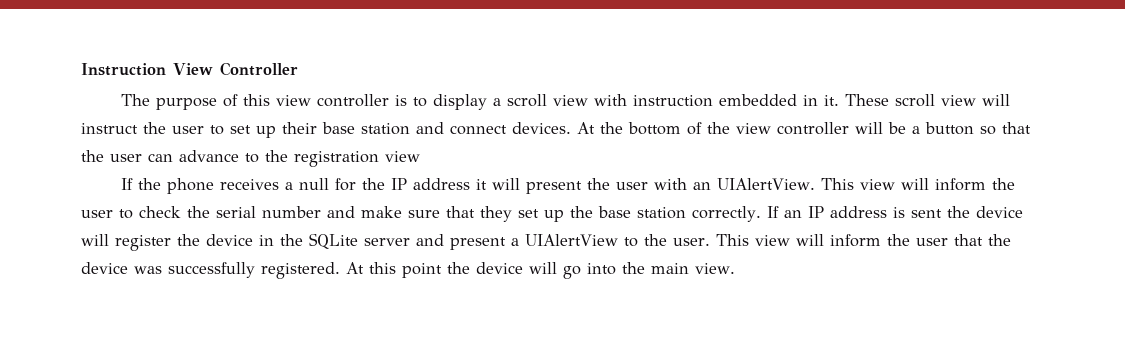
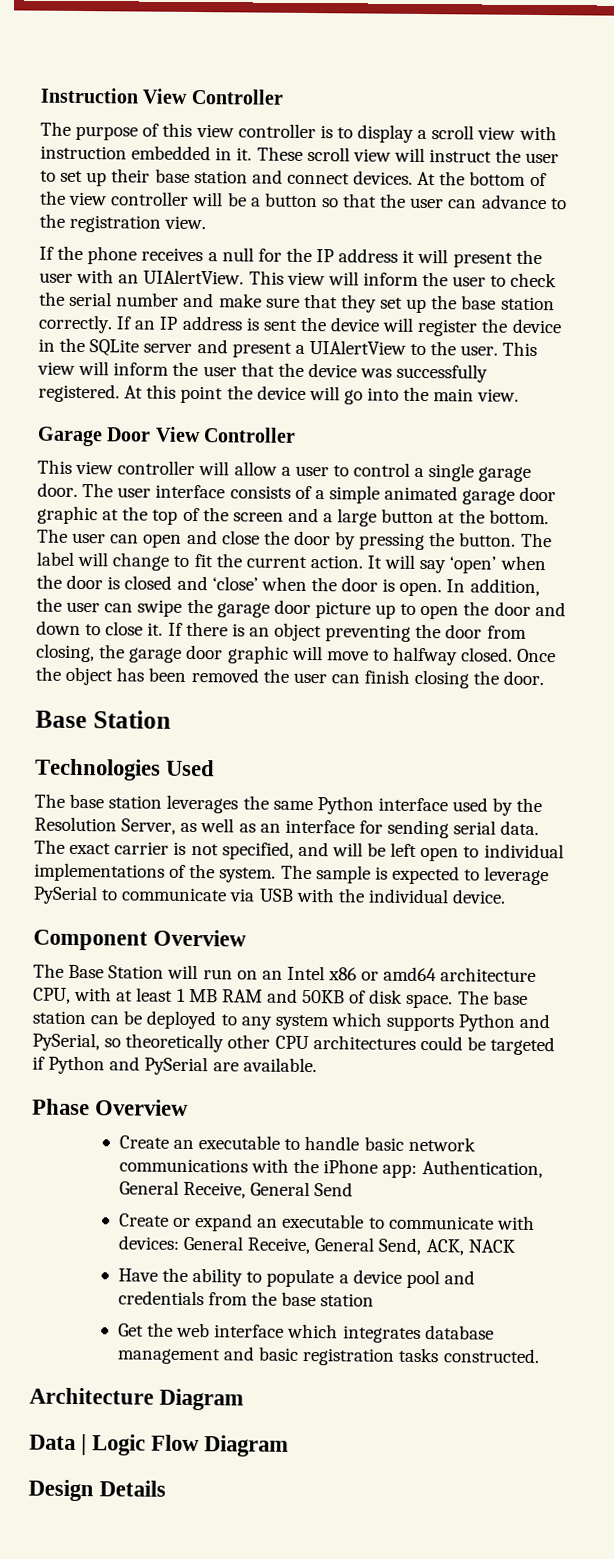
[385,151,420,162] view -> [164,215,207,230] view.
(735, 268) none -> [37,426,297,447] [37,459,532,482] [37,482,557,505] [37,505,549,527] [37,528,552,551] [36,551,546,574] [36,574,540,597] [36,597,566,620] [36,620,527,642] [36,643,557,666] [35,666,545,689] [35,710,171,729] [34,758,216,781] [34,793,543,816] [34,816,540,839] [34,839,564,862] [34,862,550,886] [33,885,507,905] [33,929,248,951] [33,963,537,983] [33,986,528,1009] [32,1010,551,1032] [32,1032,556,1056] [32,1055,317,1076] [32,1098,190,1116] [118,1135,476,1152] [118,1158,543,1179] [118,1180,354,1199] [118,1213,535,1232] [117,1235,515,1256] [117,1267,475,1289] [117,1290,375,1307] [117,1322,494,1344] [116,1346,540,1366] [29,1387,245,1411] [29,1434,290,1457] [28,1479,167,1502] // Garage Door View Controller // This view controller will allow a user to control a single garage door. The user interface consists of a simple animated garage door graphic at the top of the screen and a large button at the bottom. The user can open and close the door by pressing the button. The label will change to fit the current action. It will say ‘open’ when the door is closed and ‘close’ when the door is open. In addition, the user can swipe the garage door picture up to open the door and down to close it. If there is an object preventing the door from closing, the garage door graphic will move to halfway closed. Once the object has been removed the user can finish closing the door. // Base Station // Technologies Used // The base station leverages the same Python interface used by the Resolution Server, as well as an interface for sending serial data. The exact carrier is not specified, and will be left open to individual implementations of the system. The sample is expected to leverage PySerial to communicate via USB with the individual device. // Component Overview // The Base Station will run on an Intel x86 or amd64 architecture CPU, with at least 1 MB RAM and 50KB of disk space. The base station can be deployed to any system which supports Python and PySerial, so theoretically other CPU architectures could be targeted if Python and PySerial are available. // Phase Overview // Create an executable to handle basic network communications with the iPhone app: Authentication, General Receive, General Send // Create or expand an executable to communicate with devices: General Receive, General Send, ACK, NACK // Have the ability to populate a device pool and credentials from the base station // Get the web interface which integrates database management and basic registration tasks constructed. // Architecture Diagram // Data | Logic Flow Diagram // Design Details

